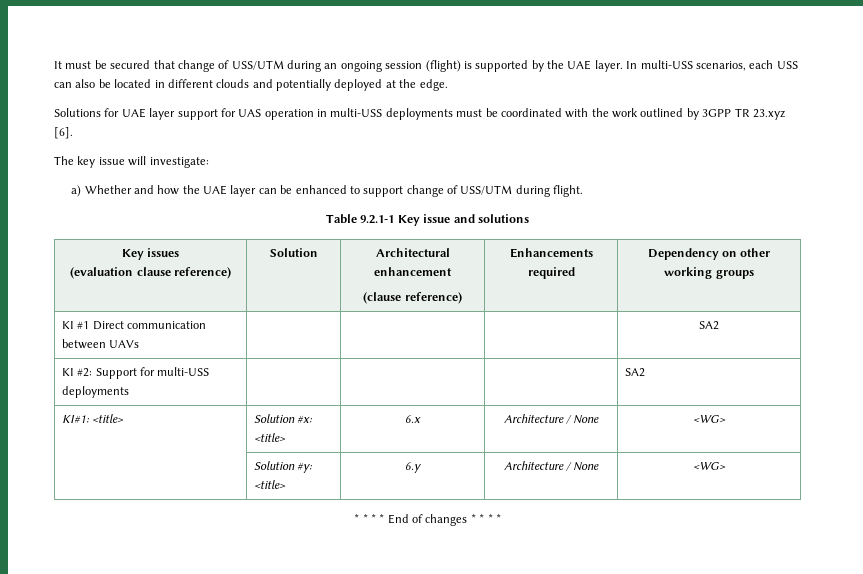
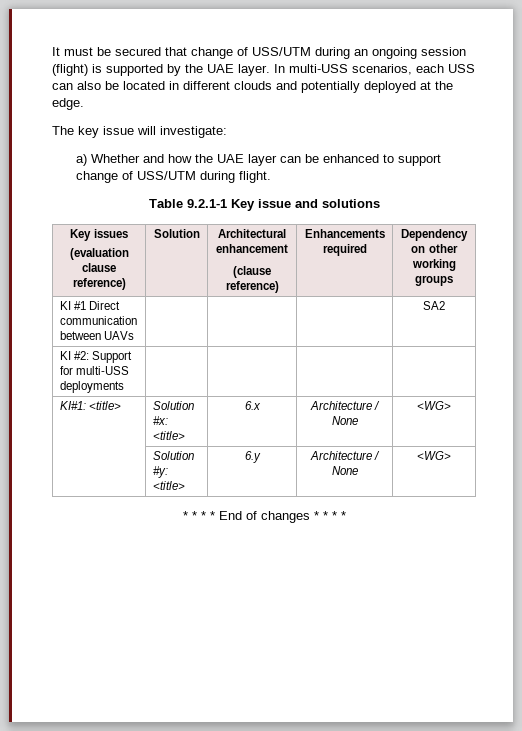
[54,108,785,120] [54,127,73,139] // Solutions for UAE layer support for UAS operation in multi-USS deployments must be coordinated with the work outlined by 3GPP TR 23.xyz [6]. -> (84, 104) none
[624,368,645,377] SA2 -> (124, 387) none

